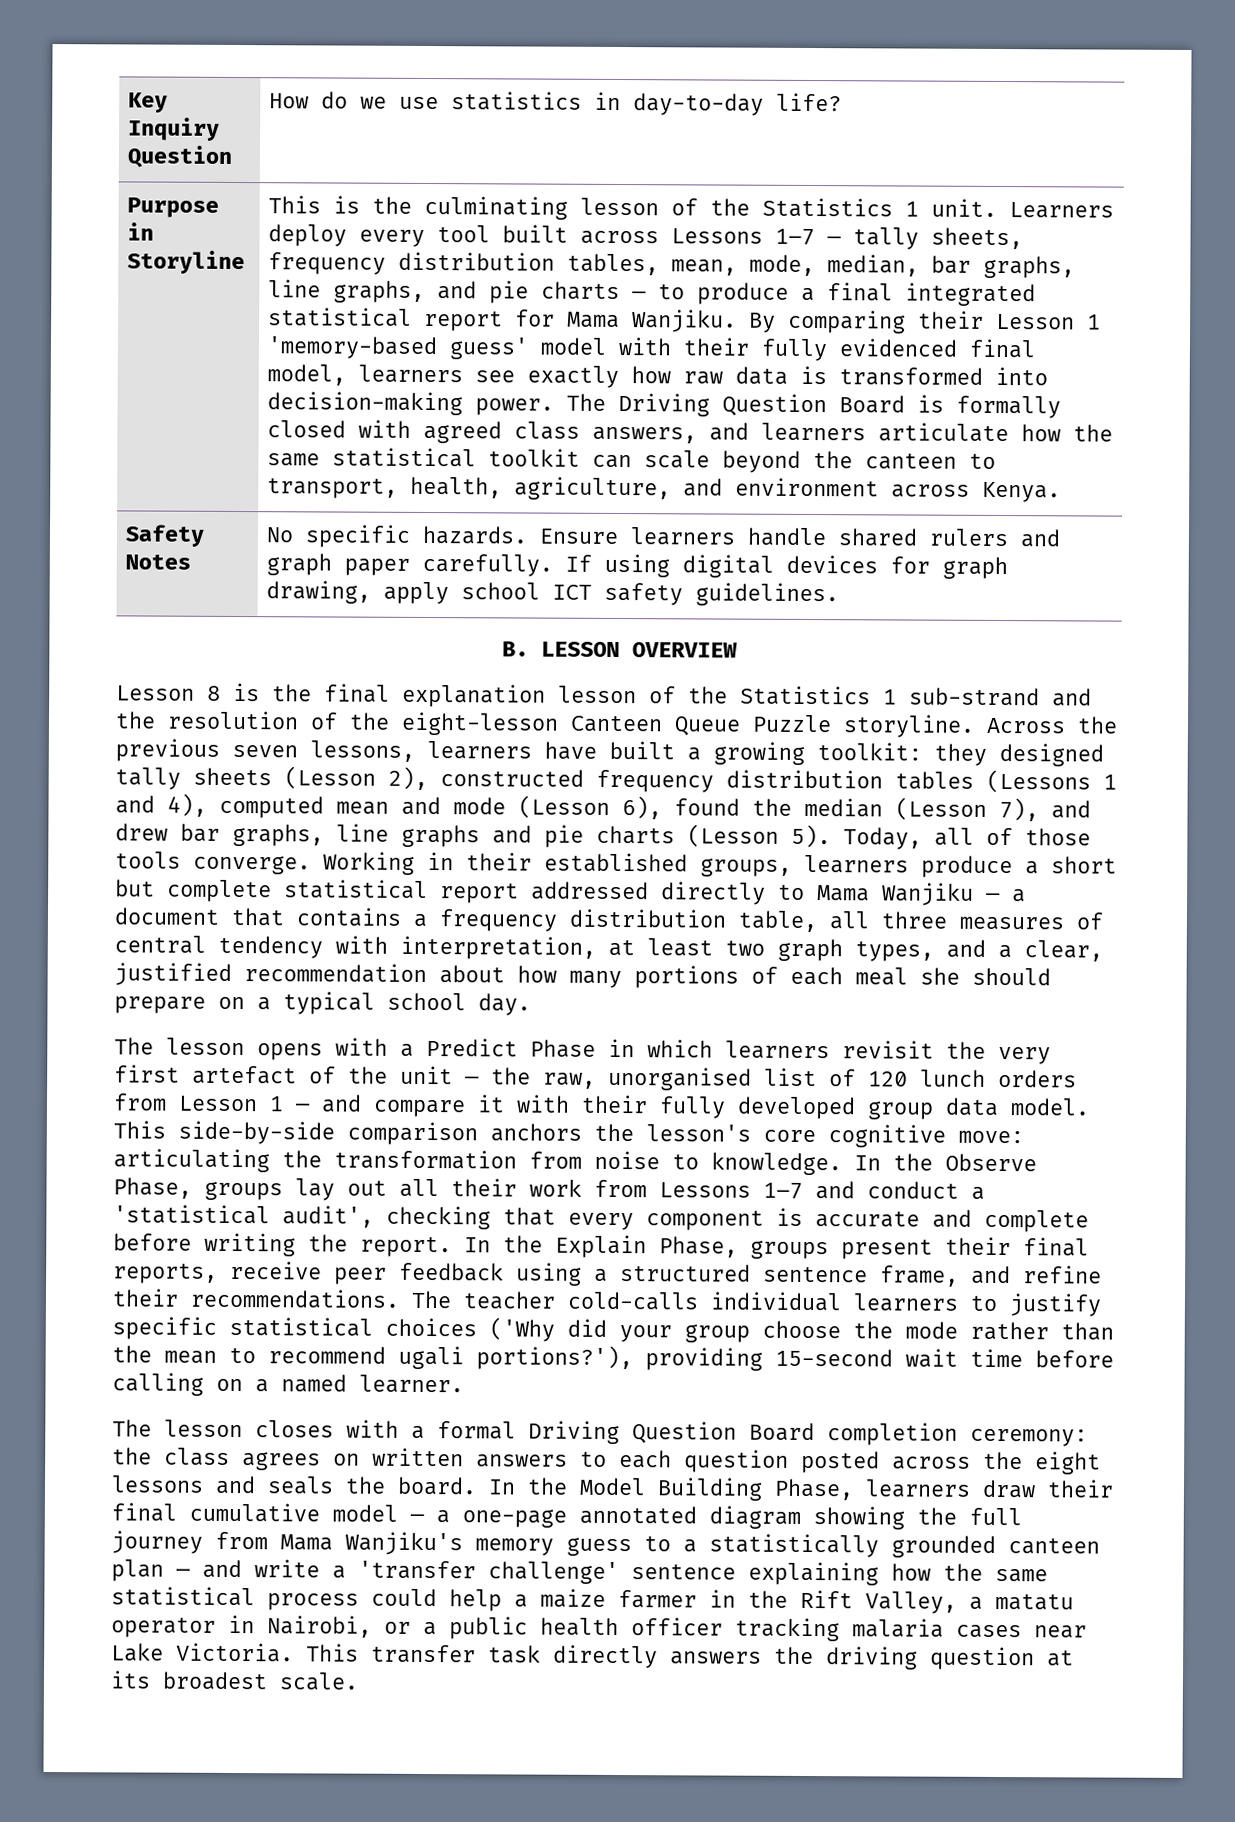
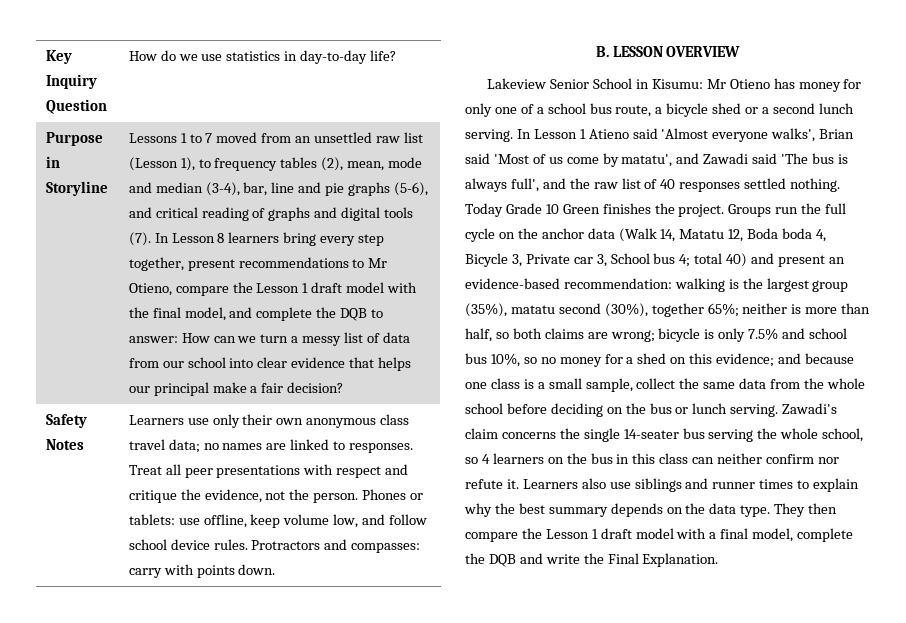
[268,195,1115,220] [268,224,1024,250] [268,251,1076,279] [268,279,1037,307] [268,307,1102,334] [267,336,1036,362] [267,364,1049,389] [267,391,1062,419] [267,419,1114,444] [267,447,997,473] [267,476,1062,503] [125,524,206,547] [125,554,192,570] [266,524,1062,548] [266,553,1009,580] [266,580,840,607] [501,641,738,658] [116,682,1092,708] [115,710,1118,738] [115,738,1104,767] [115,766,1117,794] [115,793,1091,822] [115,823,1091,850] [115,851,1117,879] [115,879,1026,906] [114,907,1103,933] [114,935,1103,962] [114,962,1051,989] [114,991,531,1016] [114,1037,1051,1065] [114,1064,1077,1091] [113,1093,1090,1120] [113,1120,1024,1148] [113,1148,1037,1176] [113,1177,985,1201] [113,1204,1089,1233] [113,1232,1089,1260] [113,1260,1102,1287] [112,1288,1102,1317] [112,1316,1114,1343] [112,1345,1114,1371] [112,1372,464,1396] [112,1419,1088,1447] [112,1447,1101,1475] [111,1475,1114,1501] [111,1502,1022,1530] [111,1530,1100,1558] [111,1559,1048,1586] [111,1586,1074,1614] [111,1614,1087,1642] [111,1642,1074,1671] [110,1670,359,1691] This is the culminating lesson of the Statistics 1 unit. Learners deploy every tool built across Lessons 1–7 — tally sheets, frequency distribution tables, mean, mode, median, bar graphs, line graphs, and pie charts — to produce a final integrated statistical report for Mama Wanjiku. By comparing their Lesson 1 'memory-based guess' model with their fully evidenced final model, learners see exactly how raw data is transformed into decision-making power. The Driving Question Board is formally closed with agreed class answers, and learners articulate how the same statistical toolkit can scale beyond the canteen to transport, health, agriculture, and environment across Kenya. // Safety Notes | No specific hazards. Ensure learners handle shared rulers and graph paper carefully. If using digital devices for graph drawing, apply school ICT safety guidelines. // B. LESSON OVERVIEW // Lesson 8 is the final explanation lesson of the Statistics 1 sub-strand and the resolution of the eight-lesson Canteen Queue Puzzle storyline. Across the previous seven lessons, learners have built a growing toolkit: they designed tally sheets (Lesson 2), constructed frequency distribution tables (Lessons 1 and 4), computed mean and mode (Lesson 6), found the median (Lesson 7), and drew bar graphs, line graphs and pie charts (Lesson 5). Today, all of those tools converge. Working in their established groups, learners produce a short but complete statistical report addressed directly to Mama Wanjiku — a document that contains a frequency distribution table, all three measures of central tendency with interpretation, at least two graph types, and a clear, justified recommendation about how many portions of each meal she should prepare on a typical school day. // The lesson opens with a Predict Phase in which learners revisit the very first artefact of the unit — the raw, unorganised list of 120 lunch orders from Lesson 1 — and compare it with their fully developed group data model. This side-by-side comparison anchors the lesson's core cognitive move: articulating the transformation from noise to knowledge. In the Observe Phase, groups lay out all their work from Lessons 1–7 and conduct a 'statistical audit', checking that every component is accurate and complete before writing the report. In the Explain Phase, groups present their final reports, receive peer feedback using a structured sentence frame, and refine their recommendations. The teacher cold-calls individual learners to justify specific statistical choices ('Why did your group choose the mode rather than the mean to recommend ugali portions?'), providing 15-second wait time before calling on a named learner. // The lesson closes with a formal Driving Question Board completion ceremony: the class agrees on written answers to each question posted across the eight lessons and seals the board. In the Model Building Phase, learners draw their final cumulative model — a one-page annotated diagram showing the full journey from Mama Wanjiku's memory guess to a statistically grounded canteen plan — and write a 'transfer challenge' sentence explaining how the same statistical process could help a maize farmer in the Rift Valley, a matatu operator in Nairobi, or a public health officer tracking malaria cases near Lake Victoria. This transfer task directly answers the driving question at its broadest scale. -> [128,132,423,143] [128,157,423,171] [128,182,429,196] [128,207,414,221] [128,232,385,246] [128,257,388,271] [128,282,418,296] [128,307,384,321] [128,332,410,346] [128,357,412,371] [128,382,344,396] [45,414,87,428] [45,439,84,450] [128,414,410,428] [128,439,414,453] [128,464,409,478] [128,489,424,503] [128,514,428,528] [128,539,421,553] [128,564,276,578] [595,46,741,57] [487,78,862,92] [465,103,854,117] [465,128,855,142] [465,153,848,167] [465,178,841,192] [465,203,847,217] [465,228,827,242] [465,253,845,267] [465,278,849,292] [465,303,871,317] [465,328,848,342] [465,353,854,367] [465,378,865,392] [465,403,838,417] [465,428,864,442] [465,453,839,464] [465,478,860,492] [464,503,838,517] [465,528,854,542] [465,553,719,567] Lessons 1 to 7 moved from an unsettled raw list (Lesson 1), to frequency tables (2), mean, mode and median (3-4), bar, line and pie graphs (5-6), and critical reading of graphs and digital tools (7). In Lesson 8 learners bring every step together, present recommendations to Mr Otieno, compare the Lesson 1 draft model with the final model, and complete the DQB to answer: How can we turn a messy list of data from our school into clear evidence that helps our principal make a fair decision? // Safety Notes | Learners use only their own anonymous class travel data; no names are linked to responses. Treat all peer presentations with respect and critique the evidence, not the person. Phones or tablets: use offline, keep volume low, and follow school device rules. Protractors and compasses: carry with points down. // B. LESSON OVERVIEW // Lakeview Senior School in Kisumu: Mr Otieno has money for only one of a school bus route, a bicycle shed or a second lunch serving. In Lesson 1 Atieno said 'Almost everyone walks', Brian said 'Most of us come by matatu', and Zawadi said 'The bus is always full', and the raw list of 40 responses settled nothing. Today Grade 10 Green finishes the project. Groups run the full cycle on the anchor data (Walk 14, Matatu 12, Boda boda 4, Bicycle 3, Private car 3, School bus 4; total 40) and present an evidence-based recommendation: walking is the largest group (35%), matatu second (30%), together 65%; neither is more than half, so both claims are wrong; bicycle is only 7.5% and school bus 10%, so no money for a shed on this evidence; and because one class is a small sample, collect the same data from the whole school before deciding on the bus or lunch serving. Zawadi's claim concerns the single 14-seater bus serving the whole school, so 4 learners on the bus in this class can neither confirm nor refute it. Learners also use siblings and runner times to explain why the best summary depends on the data type. They then compare the Lesson 1 draft model with a final model, complete the DQB and write the Final Explanation.

